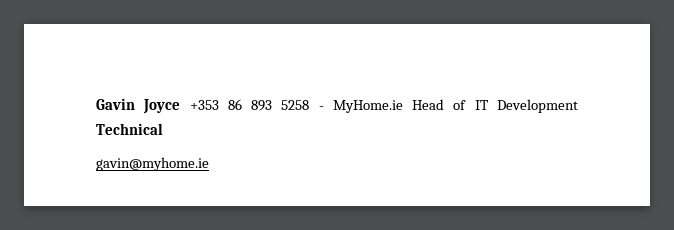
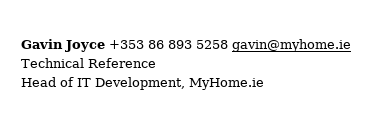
[318,99,578,113] [96,123,163,135] [96,157,209,171] - MyHome.ie Head of IT Development Technical // gavin@myhome.ie -> [232,39,351,52] [21,58,156,68] [21,77,264,90] gavin@myhome.ie Technical Reference // Head of IT Development, MyHome.ie

